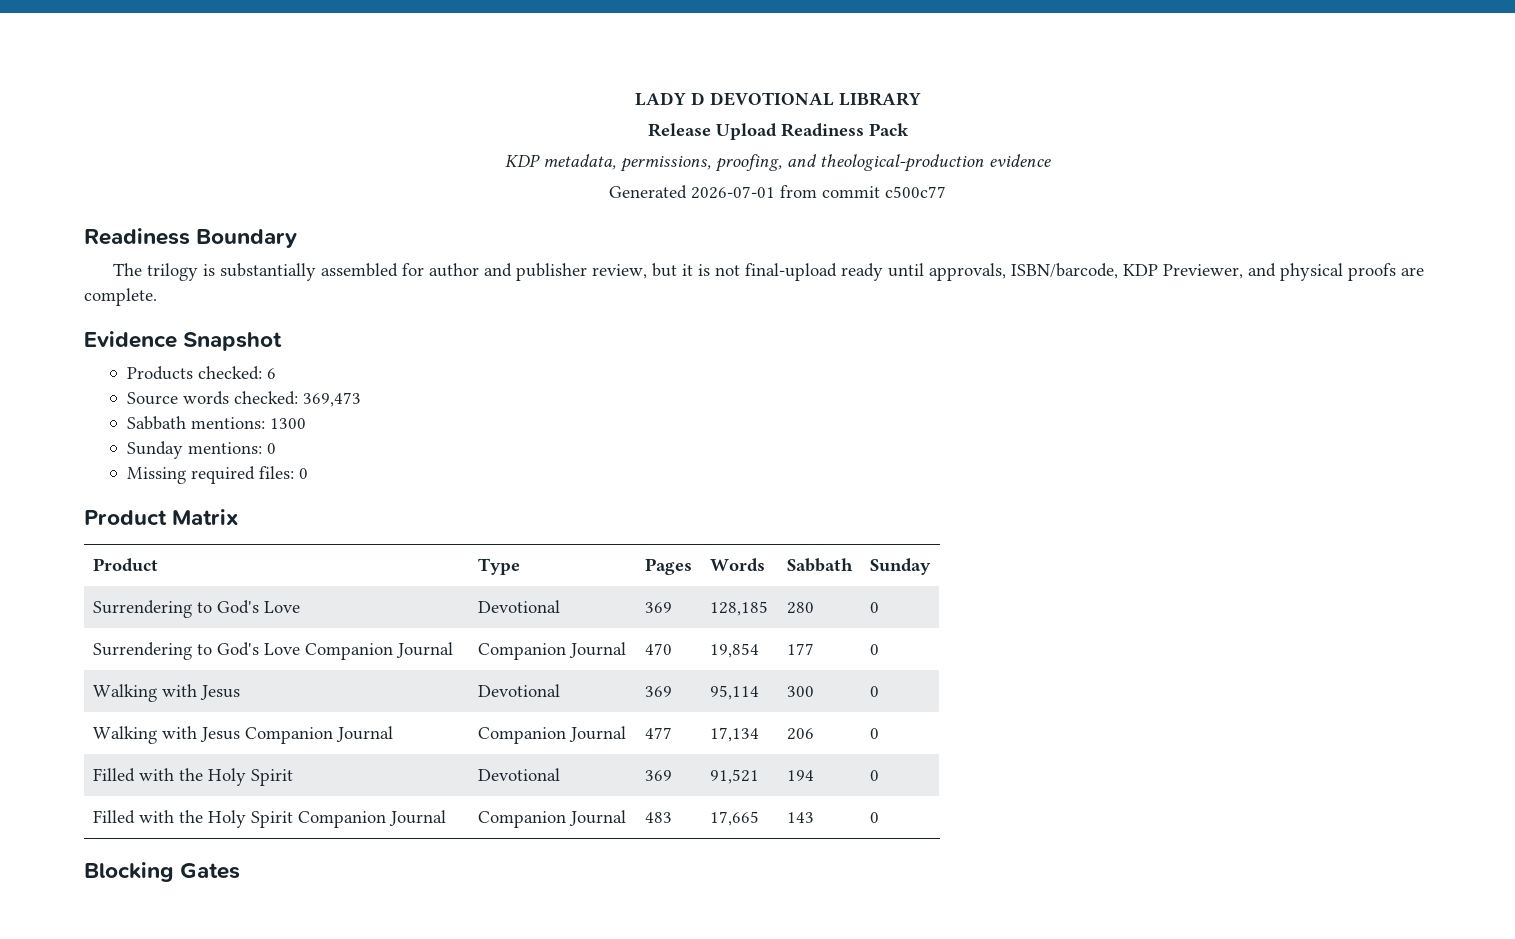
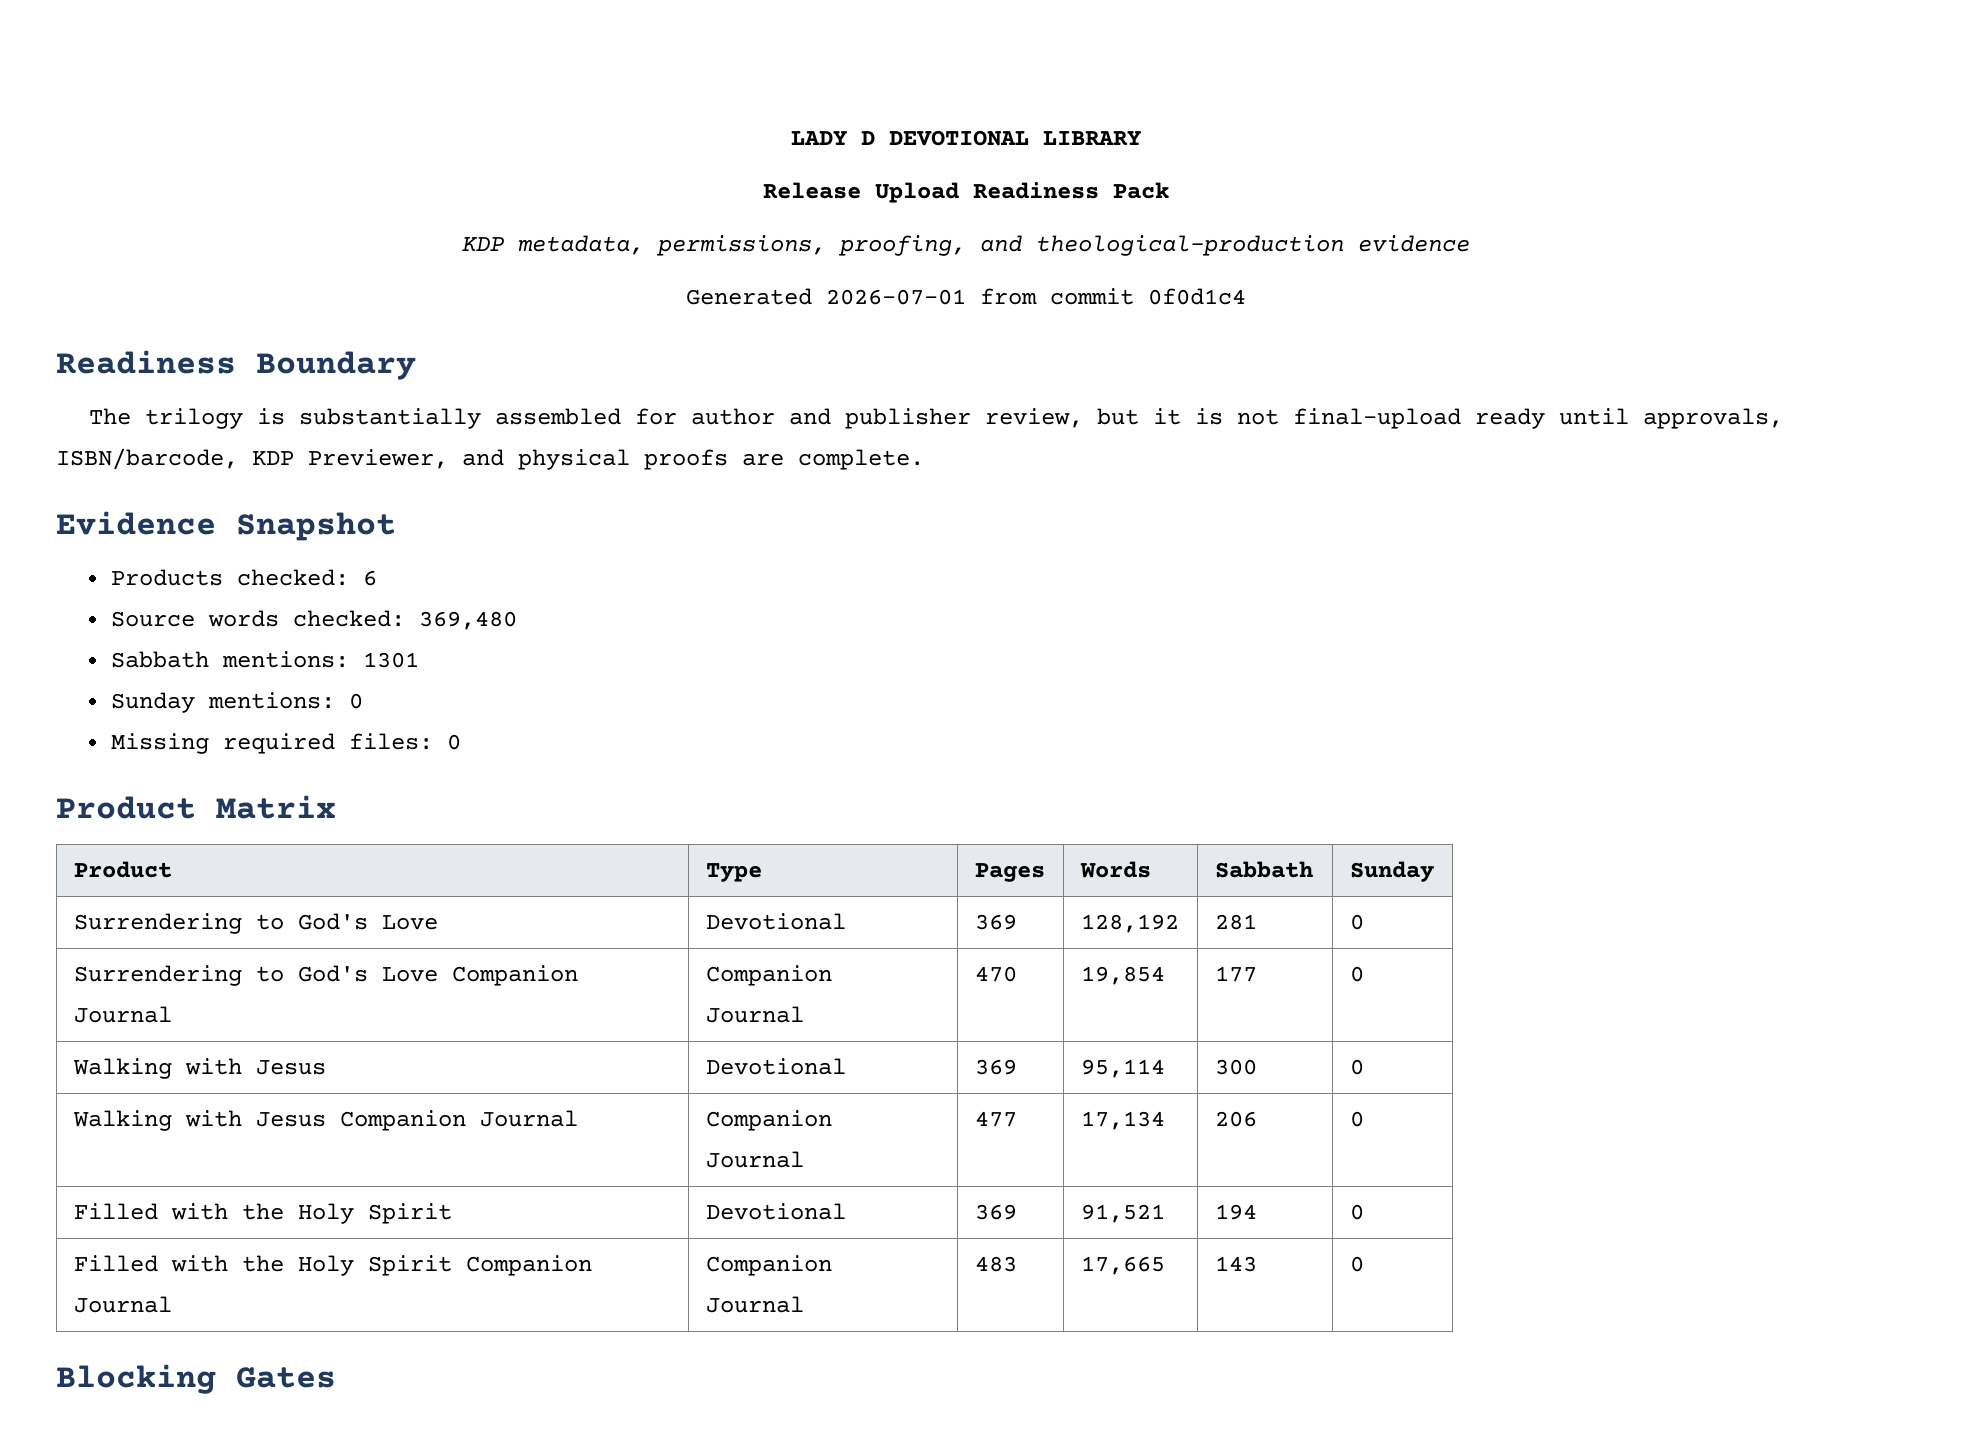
[885,186,946,198] c500c77 -> [1148,288,1246,305] 0f0d1c4
[303,392,362,407] 369,473 -> [418,611,517,630] 369,480
[270,418,307,429] 1300 -> [362,652,419,668] 1301
[709,601,768,616] [786,602,814,614] 128,185 | 280 -> [1080,914,1179,933] [1214,914,1257,930] 128,192 | 281

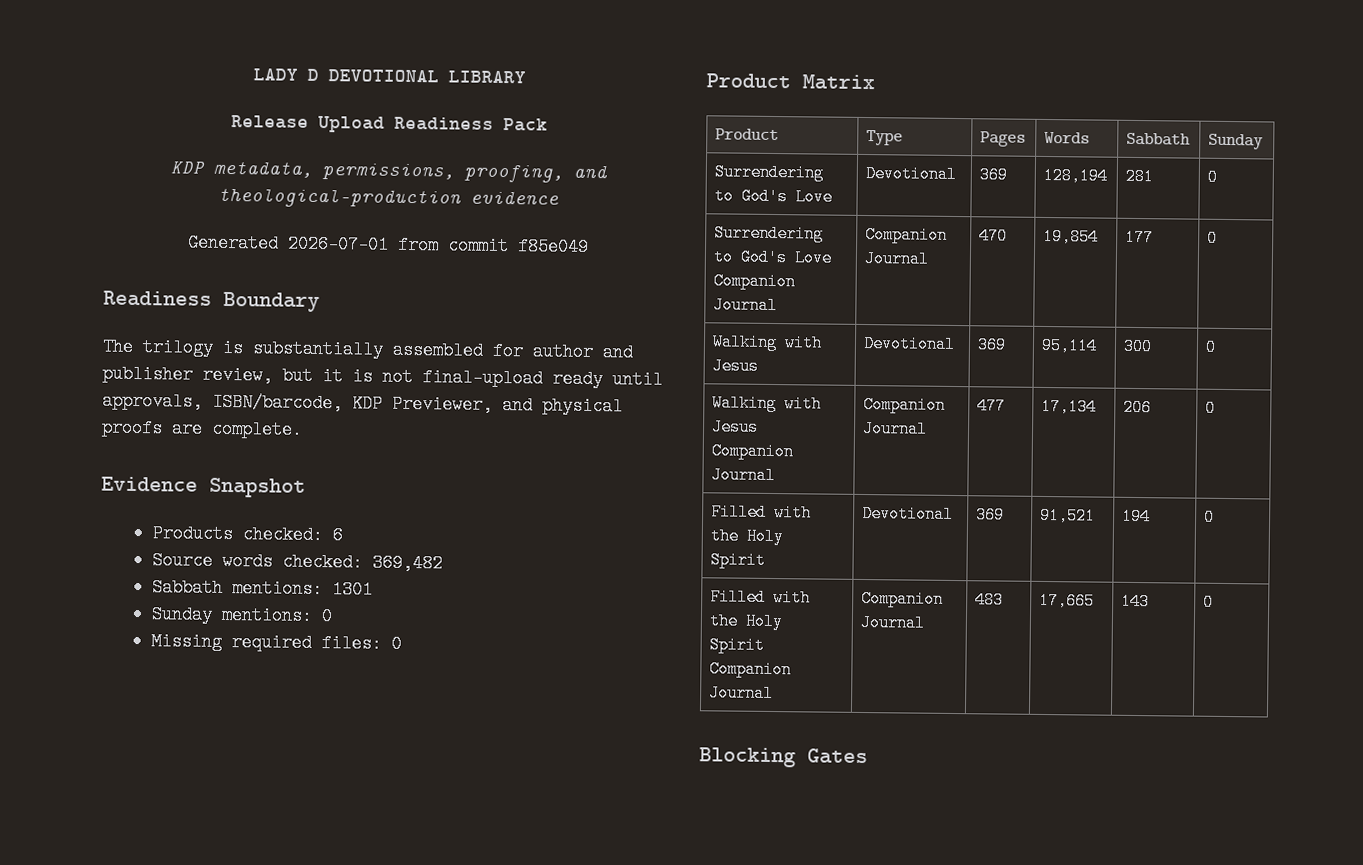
[1148,288,1246,305] 0f0d1c4 -> [517,237,589,256] f85e049
[418,611,517,630] 369,480 -> [371,553,443,573] 369,482
[1080,914,1179,933] 128,192 -> [1043,166,1109,185] 128,194

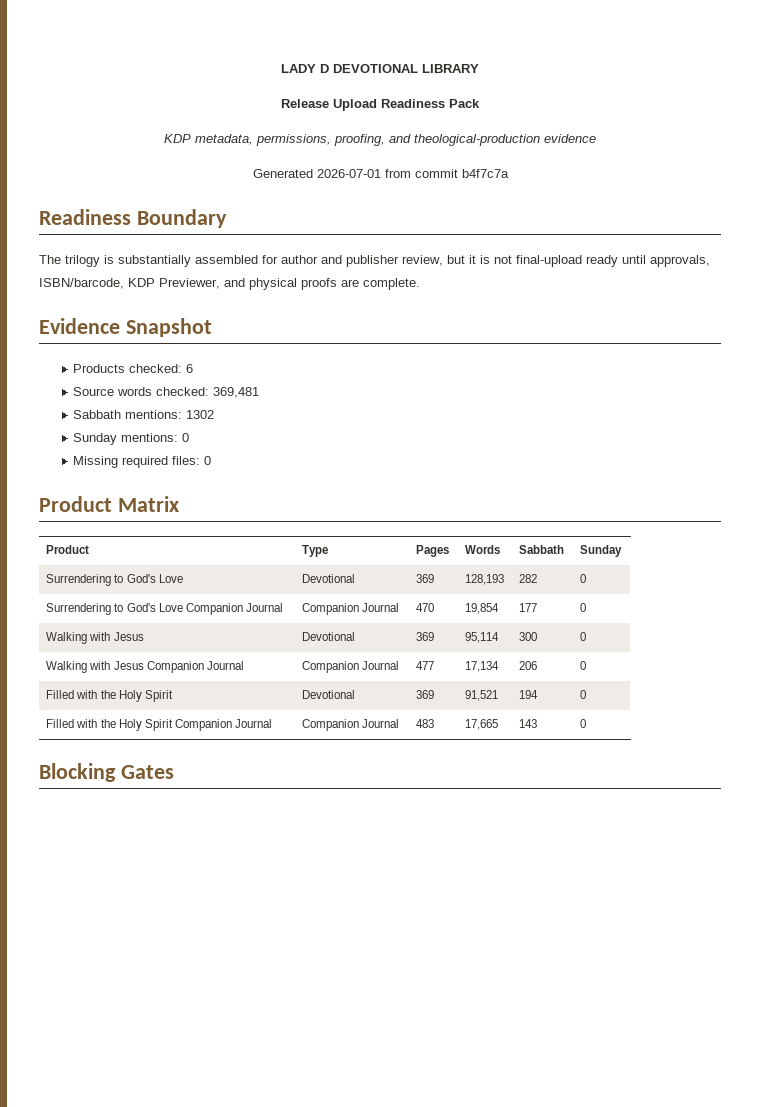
[517,237,589,256] f85e049 -> [461,169,509,178] b4f7c7a
[371,553,443,573] 369,482 -> [213,387,260,398] 369,481
[331,580,373,599] 1301 -> [186,410,215,419] 1302
[1043,166,1109,185] [1125,167,1155,186] 128,194 | 281 -> [465,574,505,585] [519,574,538,583] 128,193 | 282

